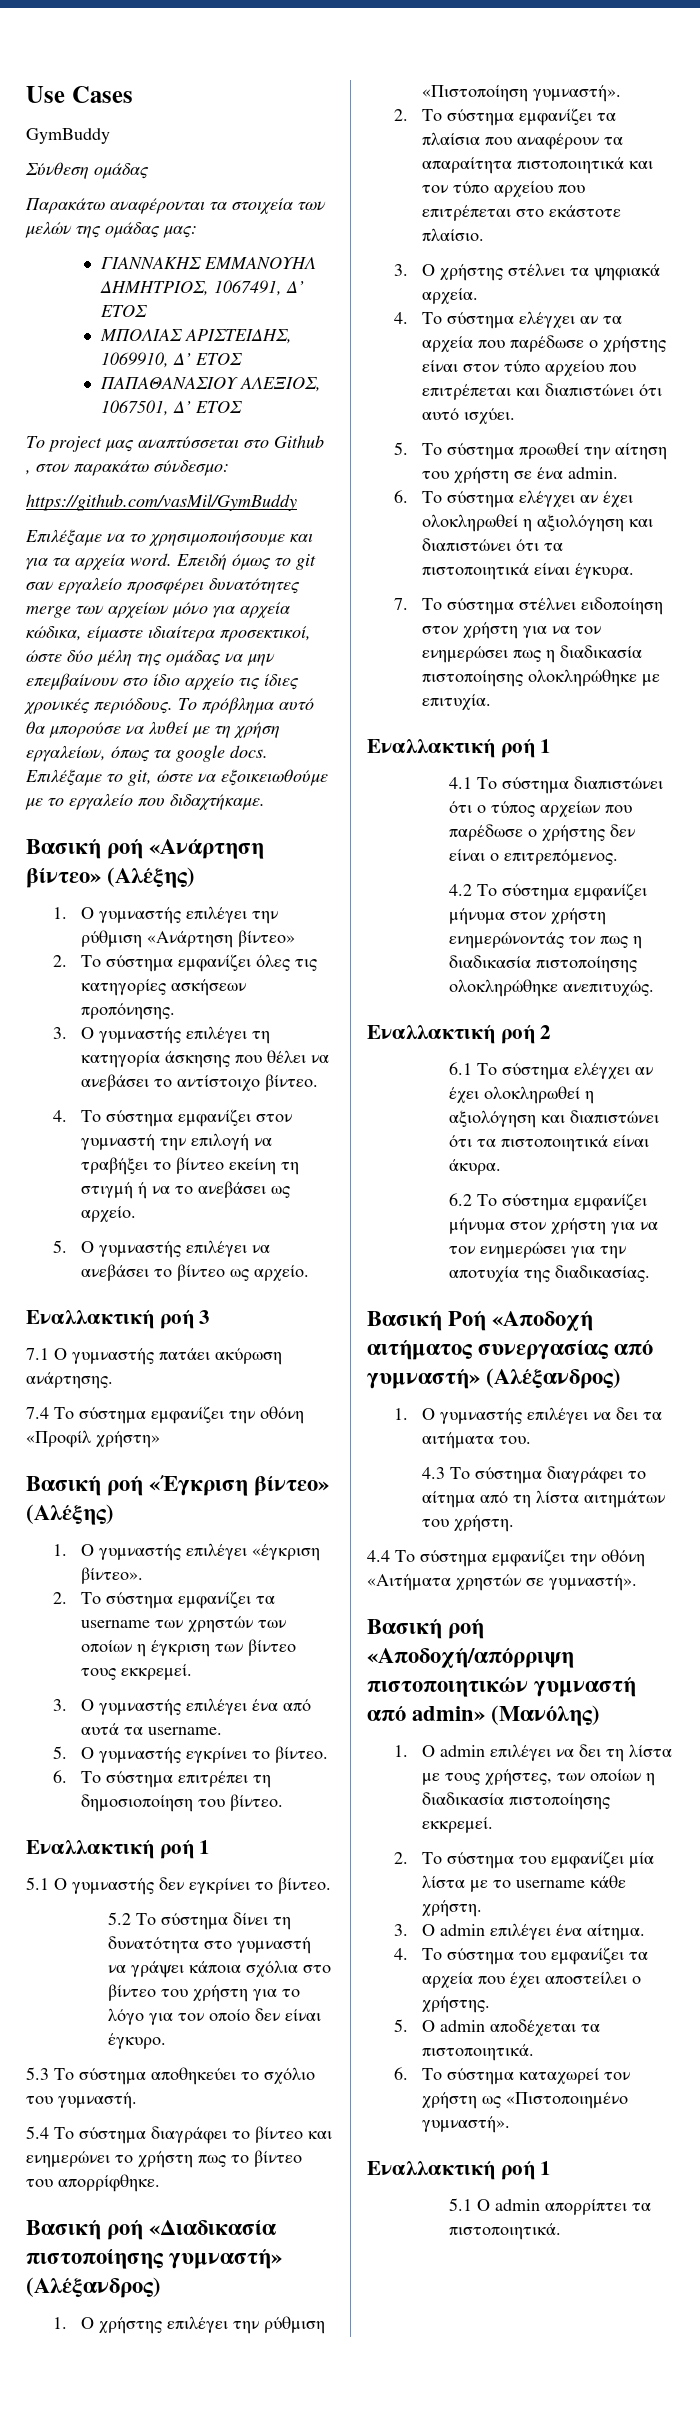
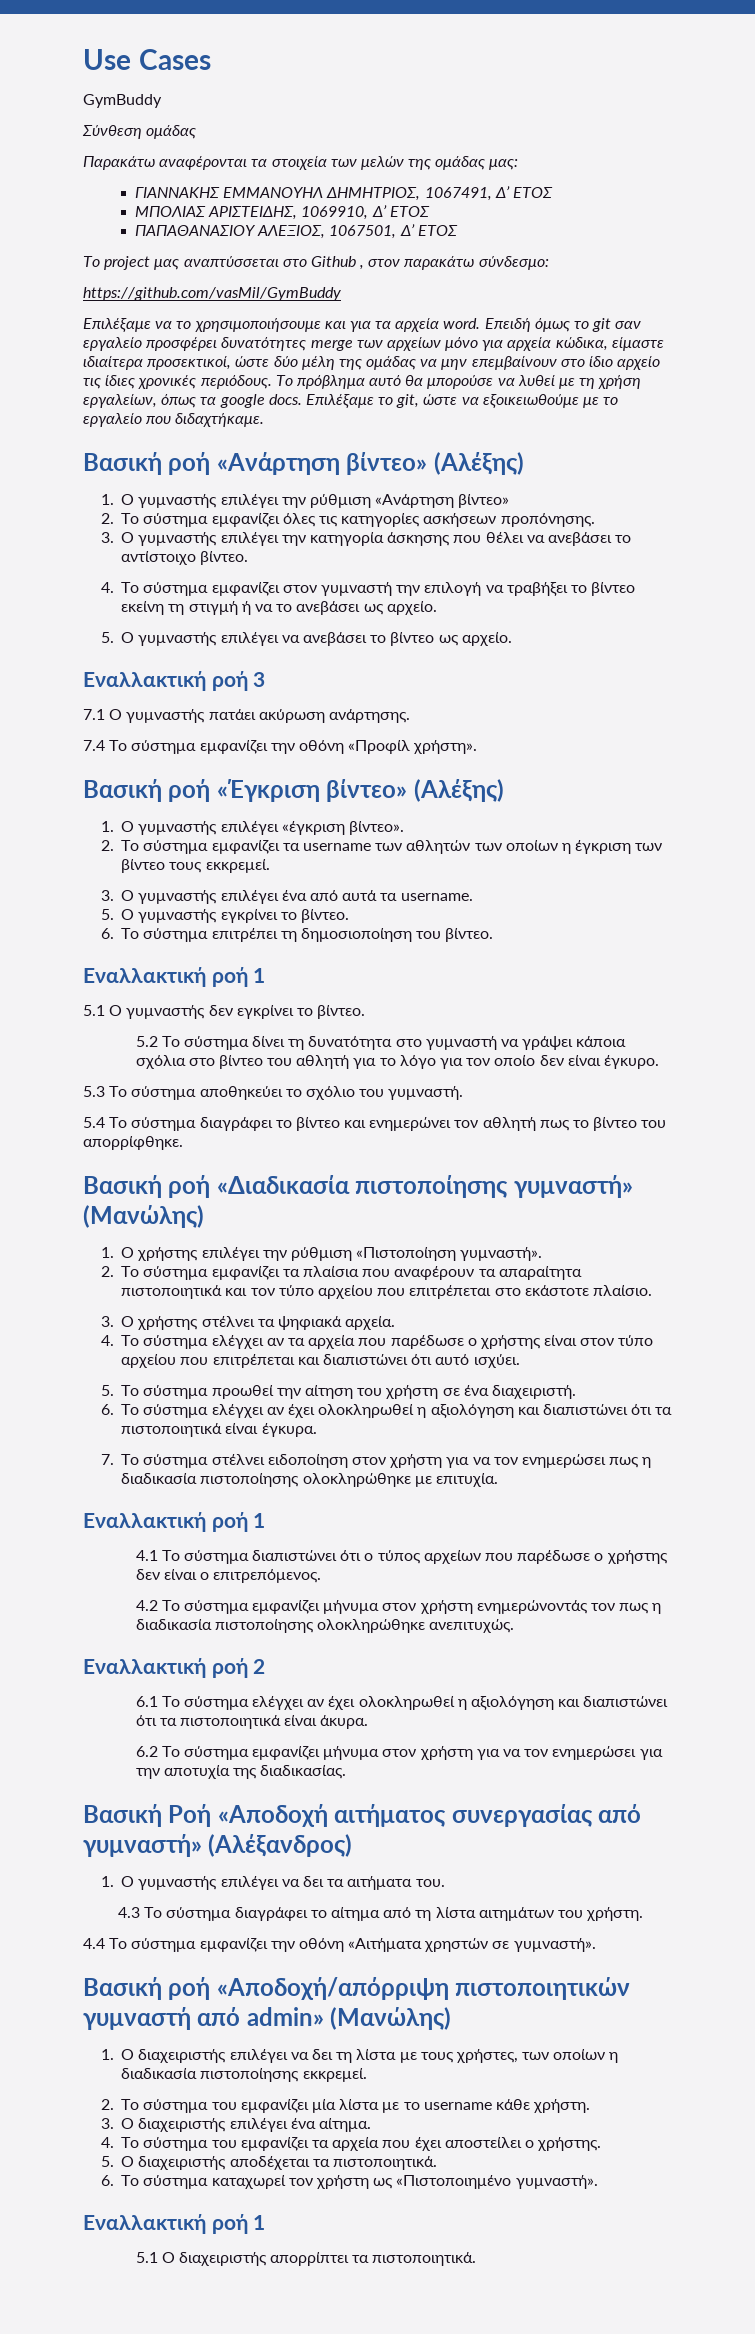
[251,1031,270,1044] τη -> [281,535,306,546] την
[96,1431,160,1448] χρήστη» -> [413,740,478,754] χρήστη».
[187,1616,253,1633] χρηστών -> [406,840,471,854] αθλητών
[193,1985,249,2002] χρήστη -> [296,1055,350,1069] αθλητή
[115,2151,193,2168] το χρήστη -> [454,1117,536,1131] τον αθλητή
[26,2277,161,2298] (Αλέξανδρος) -> [83,1205,204,1228] (Μανώλης)
[567,467,618,479] admin. -> [491,1385,576,1399] διαχειριστή.
[491,1705,601,1726] [394,1745,485,1757] (Μανόλης) // 1. Ο admin -> [330,2007,452,2030] [100,2049,227,2063] (Μανώλης) // 1. Ο διαχειριστής
[439,1924,485,1936] admin -> [138,2118,227,2132] διαχειριστής
[439,2020,485,2032] admin -> [138,2156,227,2170] διαχειριστής
[495,2199,541,2211] admin -> [178,2252,267,2266] διαχειριστής

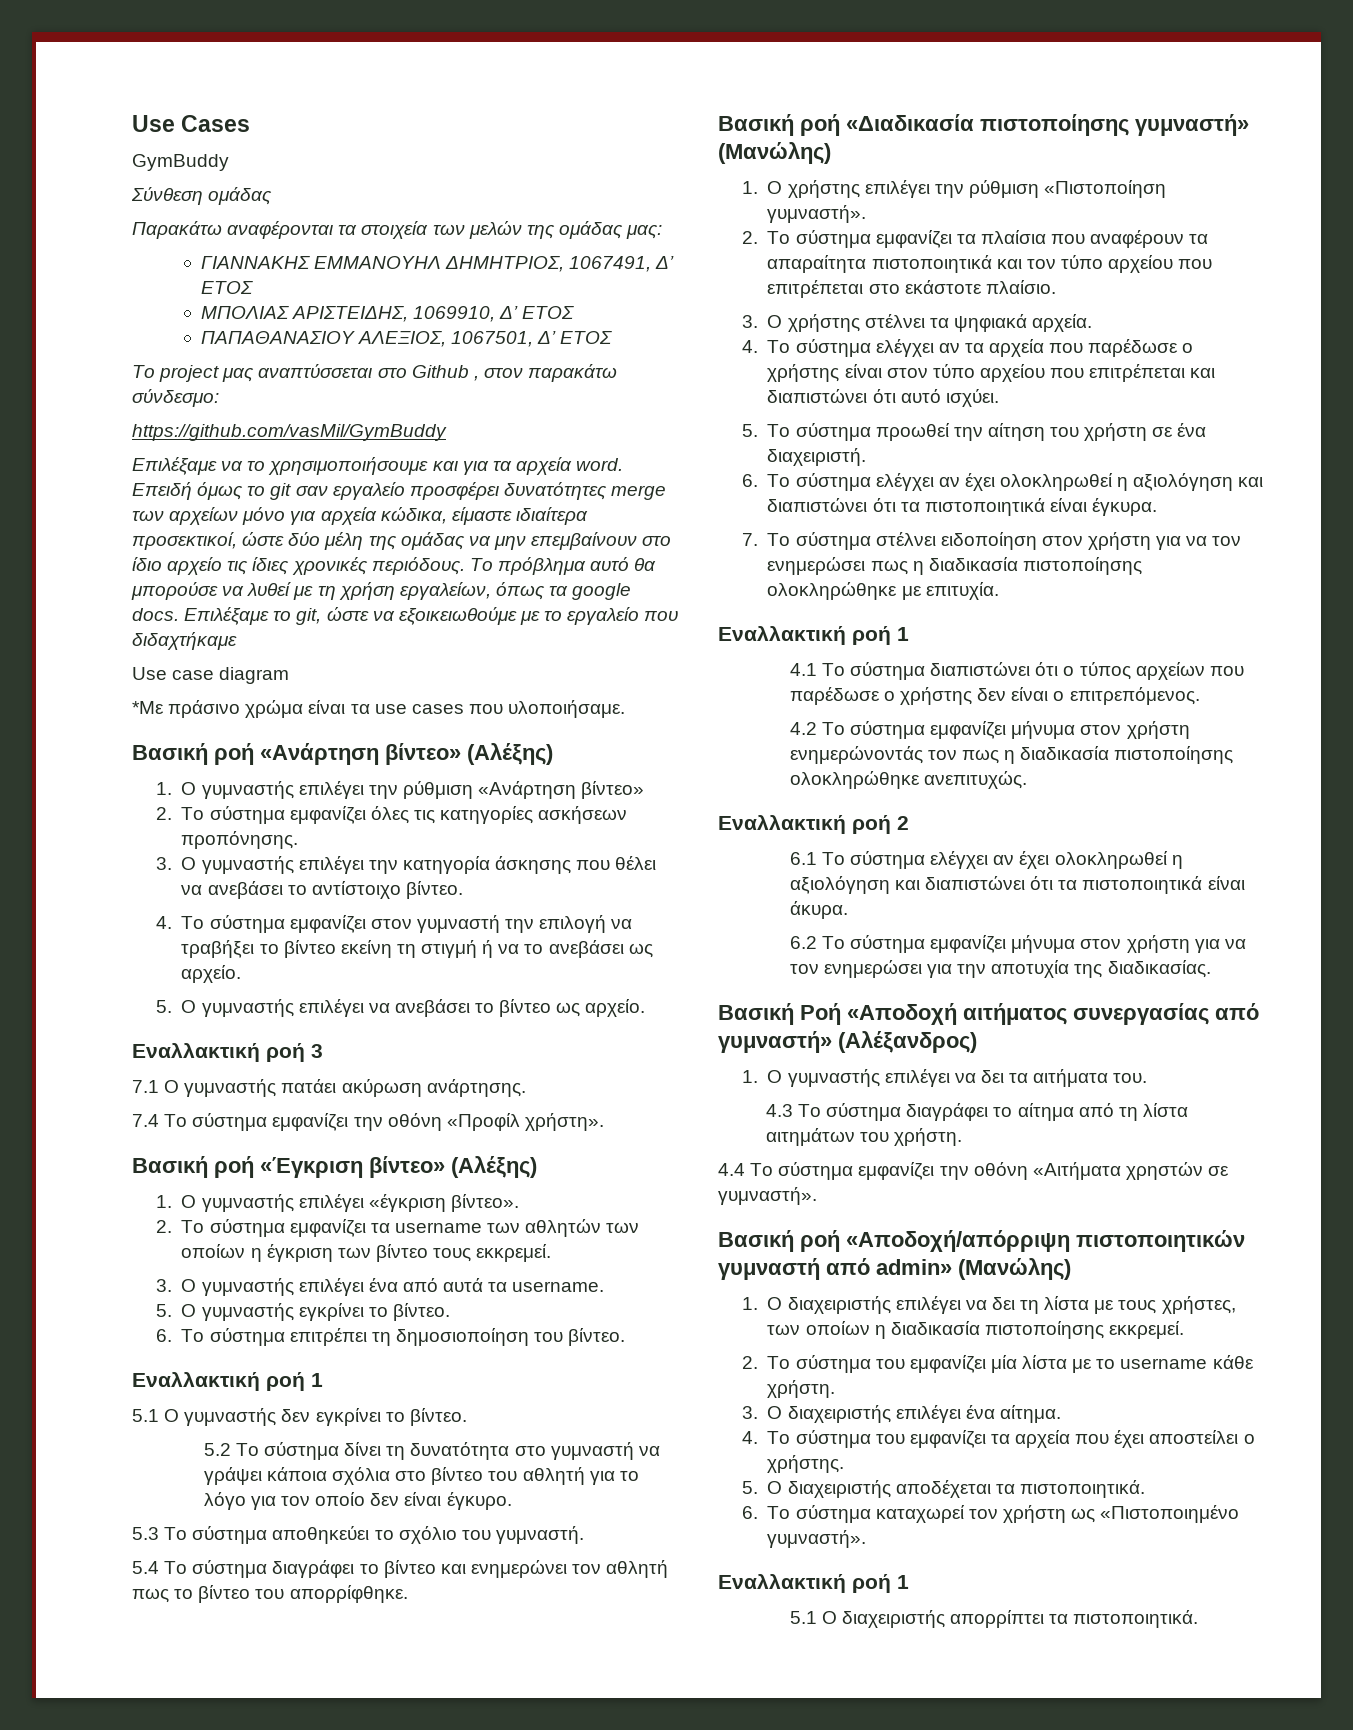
[175,413,265,427] διδαχτήκαμε. -> [132,632,237,650] [132,667,290,684] [132,700,626,718] διδαχτήκαμε // Use case diagram // *Με πράσινο χρώμα είναι τα use cases που υλοποιήσαμε.

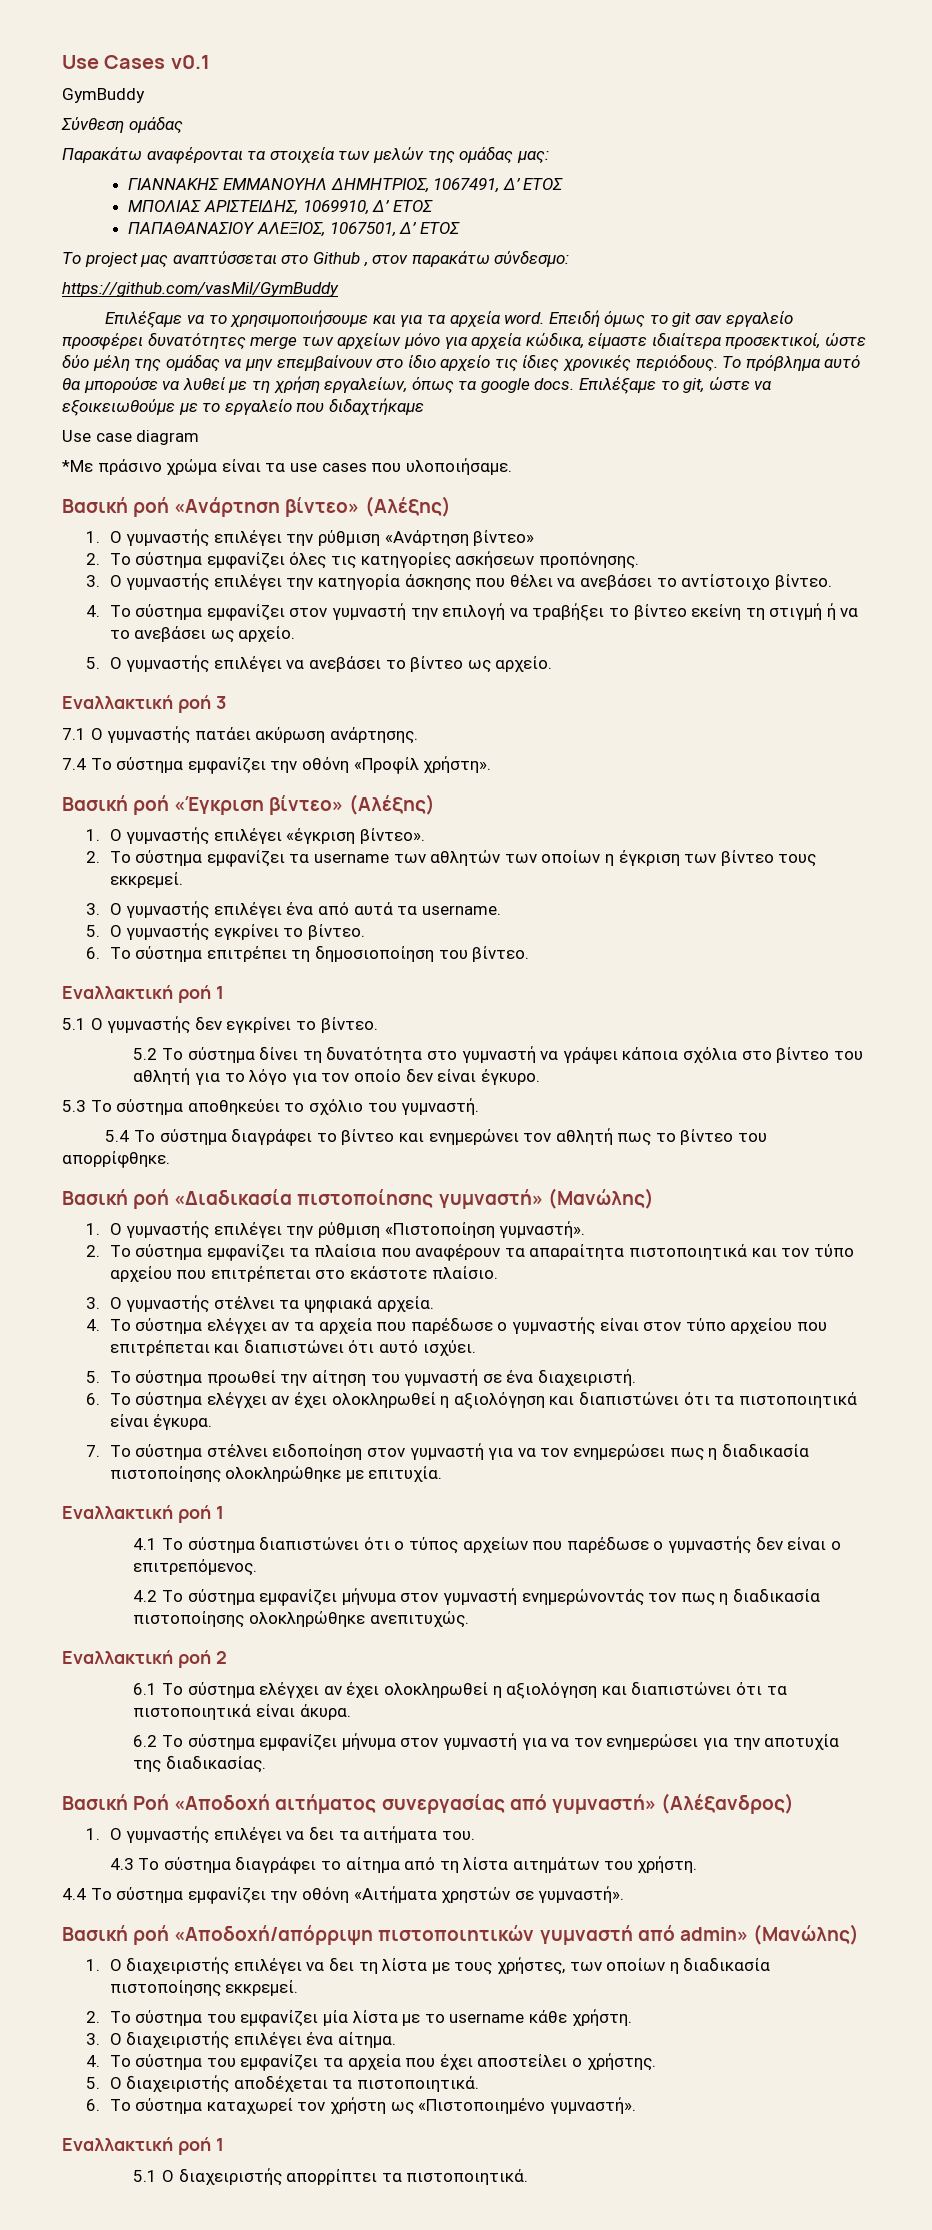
(251, 123) none -> [170,55,210,69] v0.1
[787,180,860,198] χρήστης -> [126,1221,210,1239] γυμναστής
[787,314,860,332] χρήστης -> [126,1295,210,1313] γυμναστής
[767,364,840,382] χρήστης -> [511,1317,595,1335] γυμναστής
[1084,423,1148,441] χρήστη -> [404,1369,479,1386] γυμναστή
[1088,532,1152,550] χρήστη -> [409,1443,484,1460] γυμναστή
[900,687,973,705] χρήστης -> [667,1536,751,1554] γυμναστής
[1126,721,1190,739] χρήστη -> [442,1588,517,1605] γυμναστή
[1126,935,1190,953] χρήστη -> [442,1733,517,1750] γυμναστή

